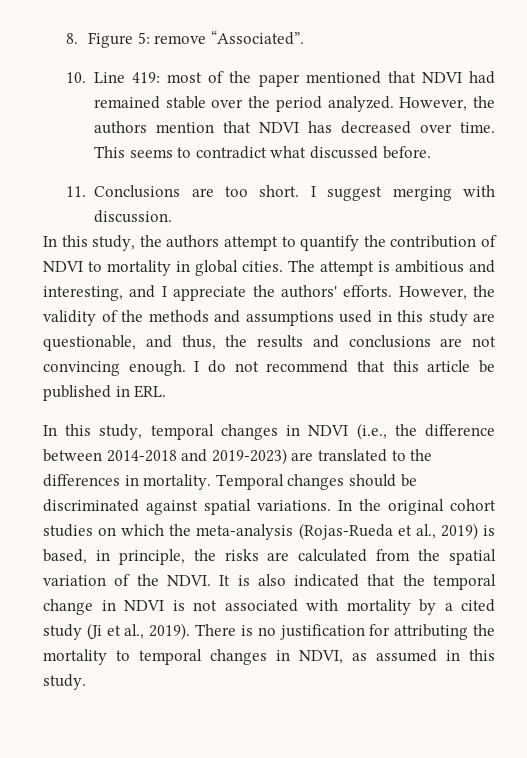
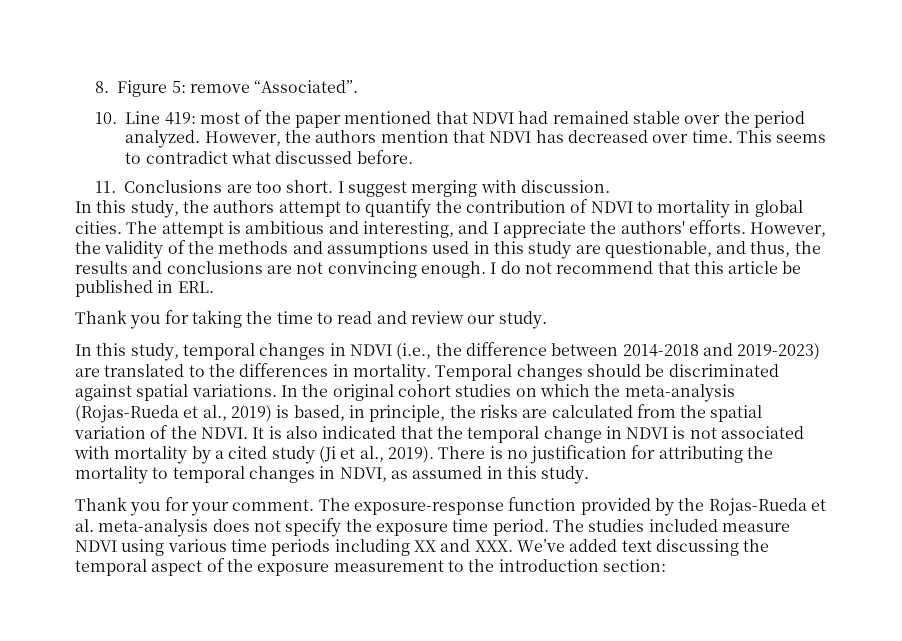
(167, 391) none -> [75,310,547,329] // Thank you for taking the time to read and review our study.
(86, 682) none -> [75,497,826,516] [75,518,790,537] [75,539,770,556] [75,558,666,576] // Thank you for your comment. The exposure-response function provided by the Rojas-Rueda et al. meta-analysis does not specify the exposure time period. The studies included measure NDVI using various time periods including XX and XXX. We’ve added text discussing the temporal aspect of the exposure measurement to the introduction section:

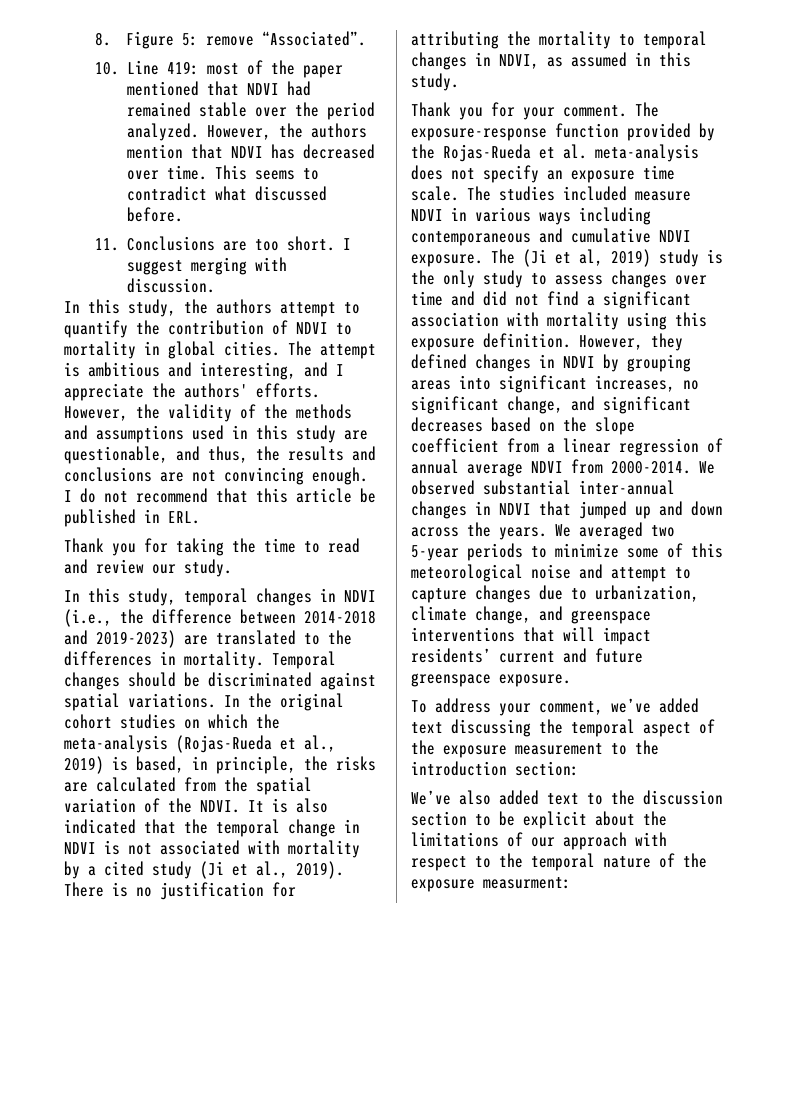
[345,519,372,532] the -> [547,170,563,180] an
[492,519,549,536] period. -> [411,186,459,201] scale.
[121,539,565,556] using various time periods including XX and XXX. We’ve -> [451,207,651,225] [411,228,691,246] [411,249,723,267] [411,270,707,288] [411,291,691,309] [411,312,707,330] [411,333,683,351] [411,354,691,372] [411,375,699,393] [411,396,691,414] [411,417,635,435] [411,438,723,456] [411,459,715,477] [411,480,675,495] [411,501,723,519] [411,522,675,540] [411,543,723,561] [411,564,691,582] [411,585,699,603] [411,606,651,624] [411,627,651,645] [411,648,643,663] [411,673,571,687] [411,698,651,716] in various ways including contemporaneous and cumulative NDVI exposure. The (Ji et al, 2019) study is the only study to assess changes over time and did not find a significant association with mortality using this exposure definition. However, they defined changes in NDVI by grouping areas into significant increases, no significant change, and significant decreases based on the slope coefficient from a linear regression of annual average NDVI from 2000-2014. We observed substantial inter-annual changes in NDVI that jumped up and down across the years. We averaged two 5-year periods to minimize some of this meteorological noise and attempt to capture changes due to urbanization, climate change, and greenspace interventions that will impact residents’ current and future greenspace exposure. // To address your comment, we’ve
(666, 565) none -> [411,790,723,805] [411,811,667,829] [411,832,667,850] [411,853,707,871] [411,877,571,892] // We’ve also added text to the discussion section to be explicit about the limitations of our approach with respect to the temporal nature of the exposure measurment:

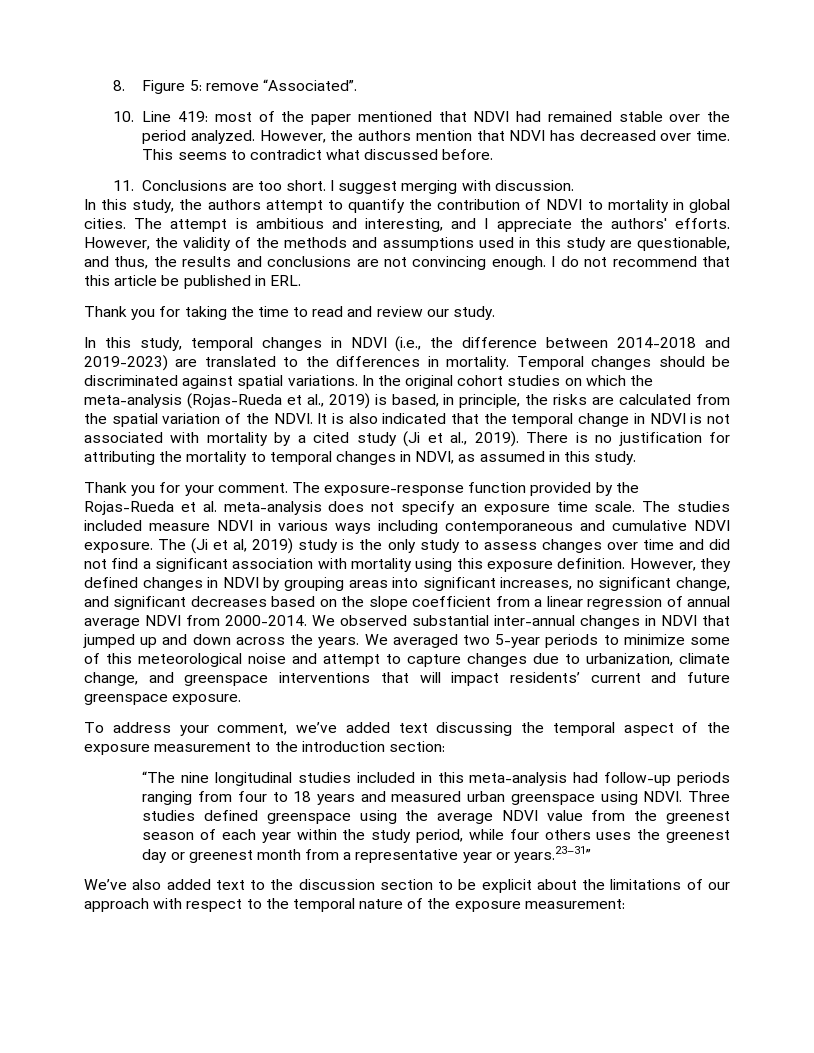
(579, 768) none -> [142,771,730,786] [142,791,730,805] [142,810,730,824] [142,829,730,843] [142,846,592,863] // “The nine longitudinal studies included in this meta-analysis had follow-up periods ranging from four to 18 years and measured urban greenspace using NDVI. Three studies defined greenspace using the average NDVI value from the greenest season of each year within the study period, while four others uses the greenest day or greenest month from a representative year or years.23–31”
[483,877,571,889] measurment: -> [524,899,625,909] measurement:

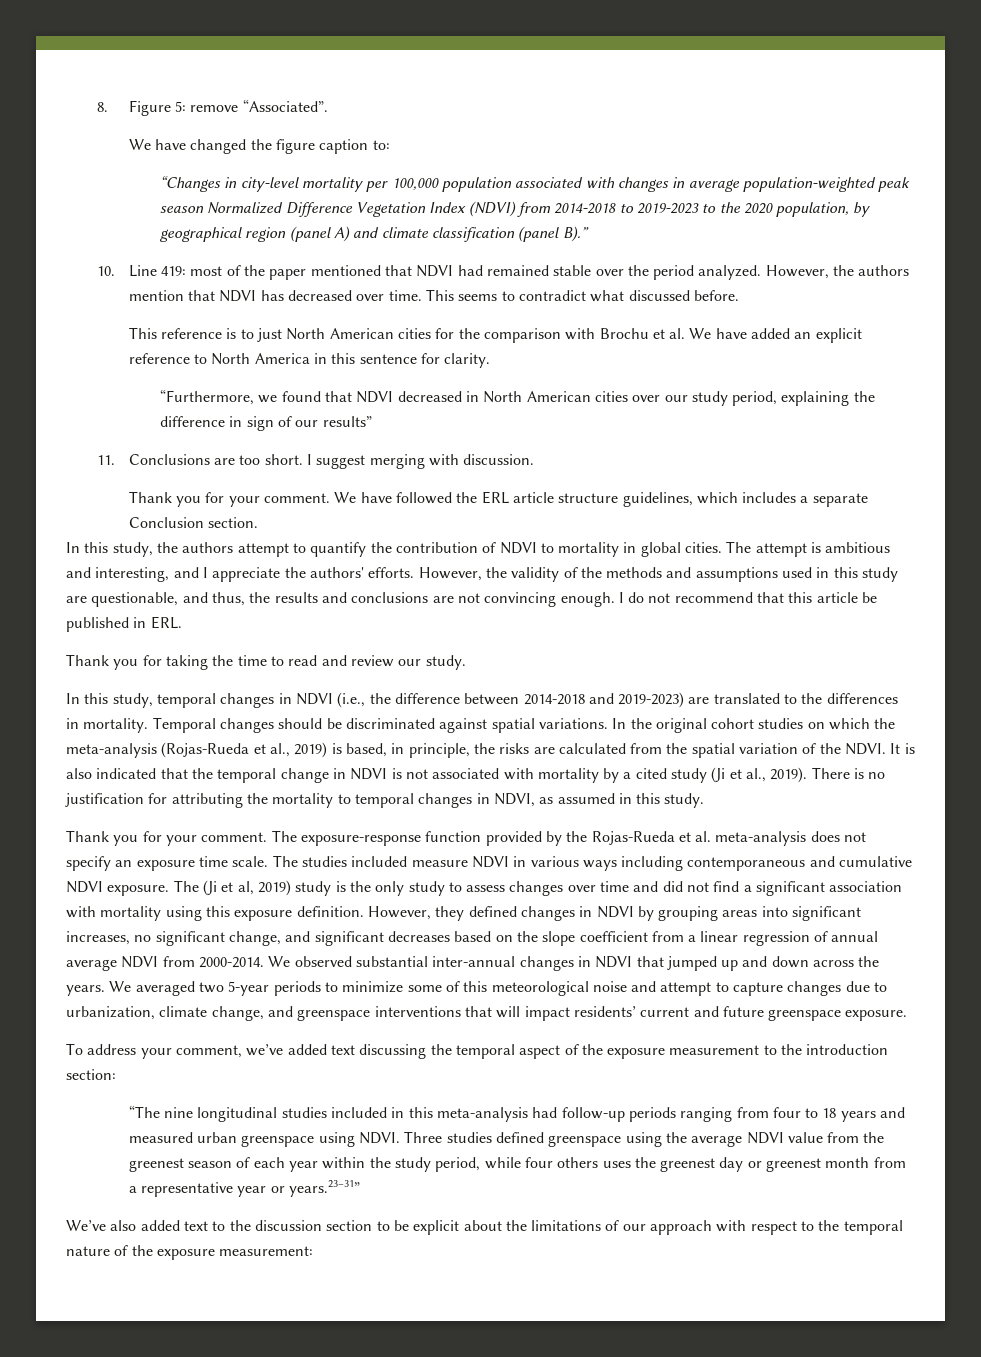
(357, 85) none -> [128,139,390,154] [159,176,911,192] [159,201,871,217] [159,226,589,242] // We have changed the figure caption to: // “Changes in city-level mortality per 100,000 population associated with changes in average population-weighted peak season Normalized Difference Vegetation Index (NDVI) from 2014-2018 to 2019-2023 to the 2020 population, by geographical region (panel A) and climate classification (panel B).”
(494, 154) none -> [128,327,862,343] [128,353,491,368] [159,389,875,406] [159,416,372,431] // This reference is to just North American cities for the comparison with Brochu et al. We have added an explicit reference to North America in this sentence for clarity. // “Furthermore, we found that NDVI decreased in North American cities over our study period, explaining the difference in sign of our results”
(574, 185) none -> [128,491,868,507] [128,517,258,528] // Thank you for your comment. We have followed the ERL article structure guidelines, which includes a separate Conclusion section.

